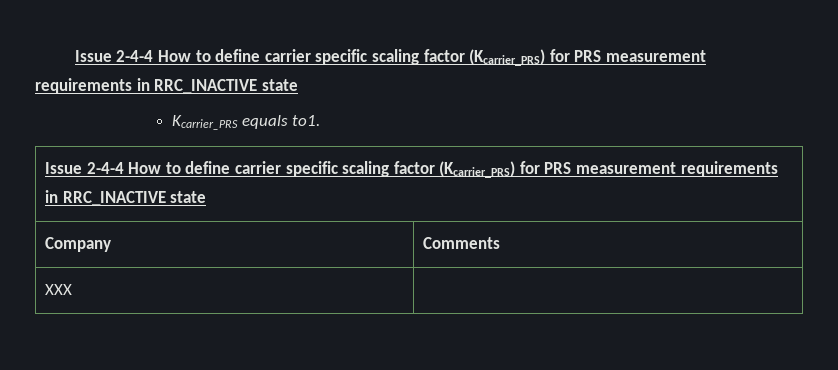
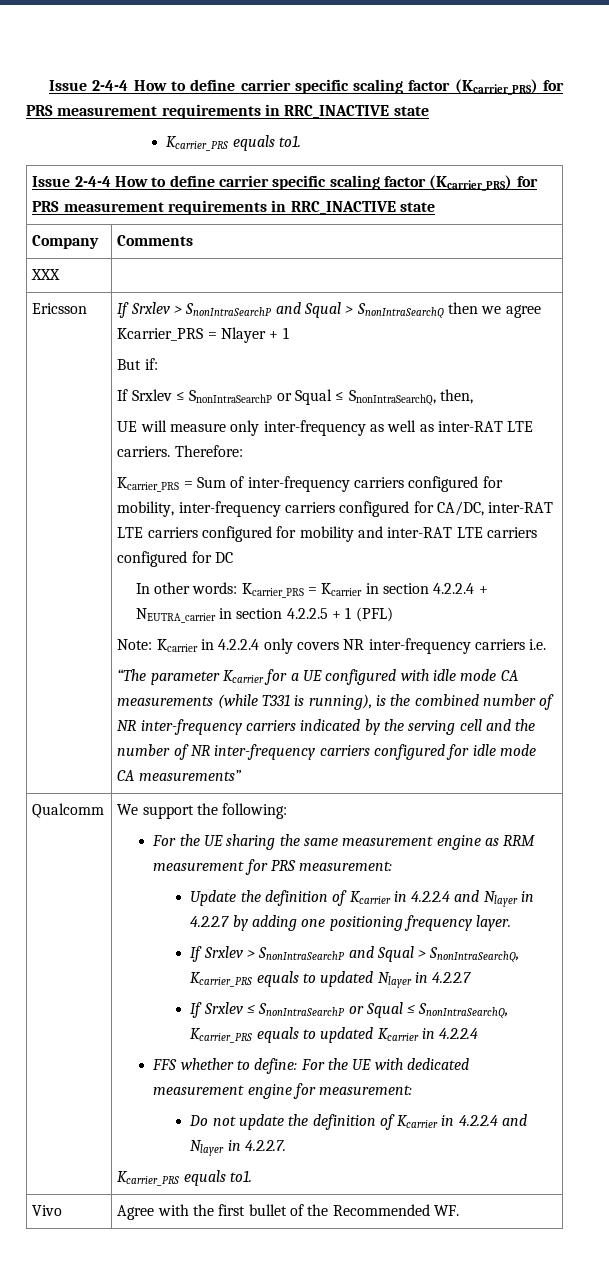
(72, 289) none -> [32,303,88,314] [117,302,541,319] [117,327,289,343] [117,358,158,370] [117,389,473,406] [117,420,534,436] [117,445,243,457] [117,476,503,492] [117,501,554,517] [117,526,537,542] [117,551,234,567] [135,582,488,598] [135,607,393,623] [117,638,547,654] [117,669,518,685] [117,694,555,710] [117,719,536,735] [117,744,536,760] [117,770,242,781] [32,803,105,818] [117,803,288,819] [152,834,536,850] [153,859,393,875] [190,890,535,907] [190,915,512,931] [190,946,520,963] [190,971,472,988] [190,1002,509,1019] [190,1027,479,1043] [152,1058,469,1074] [153,1083,413,1099] [189,1114,528,1130] [190,1140,286,1156] [117,1170,253,1186] [32,1205,63,1216] [117,1204,459,1220] // Ericsson | If Srxlev > SnonIntraSearchP and Squal > SnonIntraSearchQ then we agree Kcarrier_PRS = Nlayer + 1 // But if: // If Srxlev ≤ SnonIntraSearchP or Squal ≤ SnonIntraSearchQ, then, // UE will measure only inter-frequency as well as inter-RAT LTE carriers. Therefore: // Kcarrier_PRS = Sum of inter-frequency carriers configured for mobility, inter-frequency carriers configured for CA/DC, inter-RAT LTE carriers configured for mobility and inter-RAT LTE carriers configured for DC // In other words: Kcarrier_PRS = Kcarrier in section 4.2.2.4 + NEUTRA_carrier in section 4.2.2.5 + 1 (PFL) // Note: Kcarrier in 4.2.2.4 only covers NR inter-frequency carriers i.e. // “The parameter Kcarrier for a UE configured with idle mode CA measurements (while T331 is running), is the combined number of NR inter-frequency carriers indicated by the serving cell and the number of NR inter-frequency carriers configured for idle mode CA measurements” // Qualcomm | We support the following: // For the UE sharing the same measurement engine as RRM measurement for PRS measurement: // Update the definition of Kcarrier in 4.2.2.4 and Nlayer in 4.2.2.7 by adding one positioning frequency layer. // If Srxlev > SnonIntraSearchP and Squal > SnonIntraSearchQ, Kcarrier_PRS equals to updated Nlayer in 4.2.2.7 // If Srxlev ≤ SnonIntraSearchP or Squal ≤ SnonIntraSearchQ, Kcarrier_PRS equals to updated Kcarrier in 4.2.2.4 // FFS whether to define: For the UE with dedicated measurement engine for measurement: // Do not update the definition of Kcarrier in 4.2.2.4 and Nlayer in 4.2.2.7. // Kcarrier_PRS equals to1. // Vivo | Agree with the first bullet of the Recommended WF.

